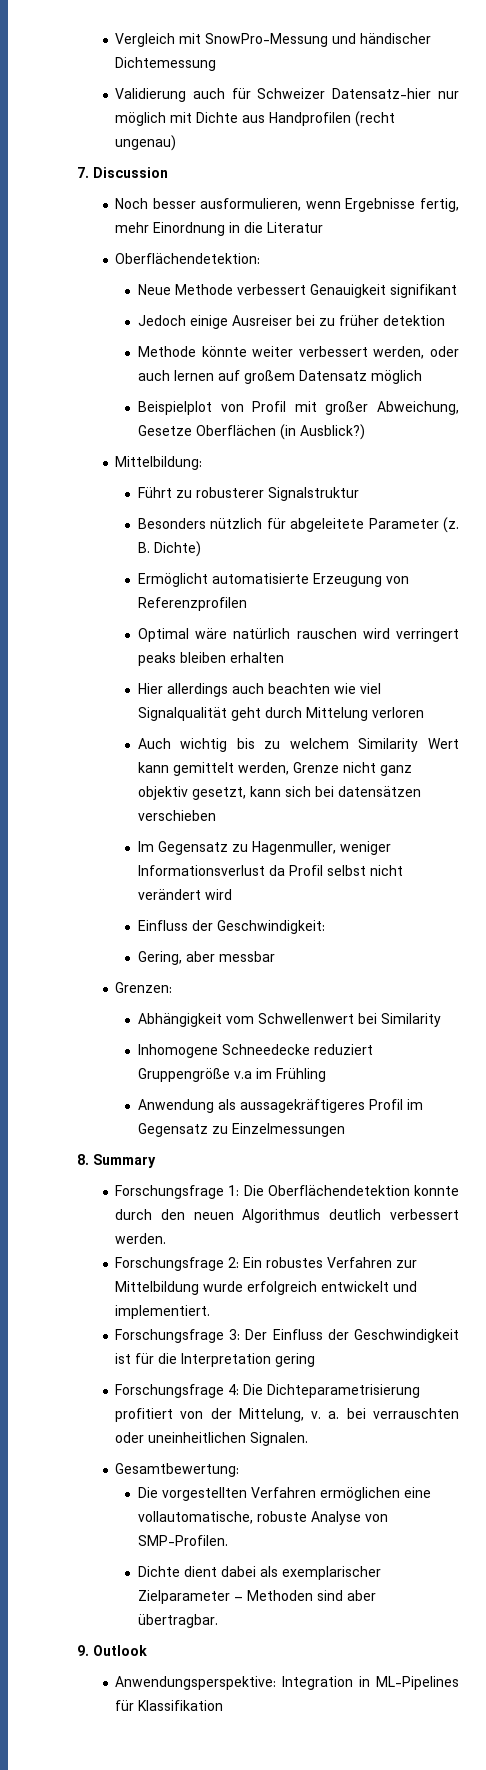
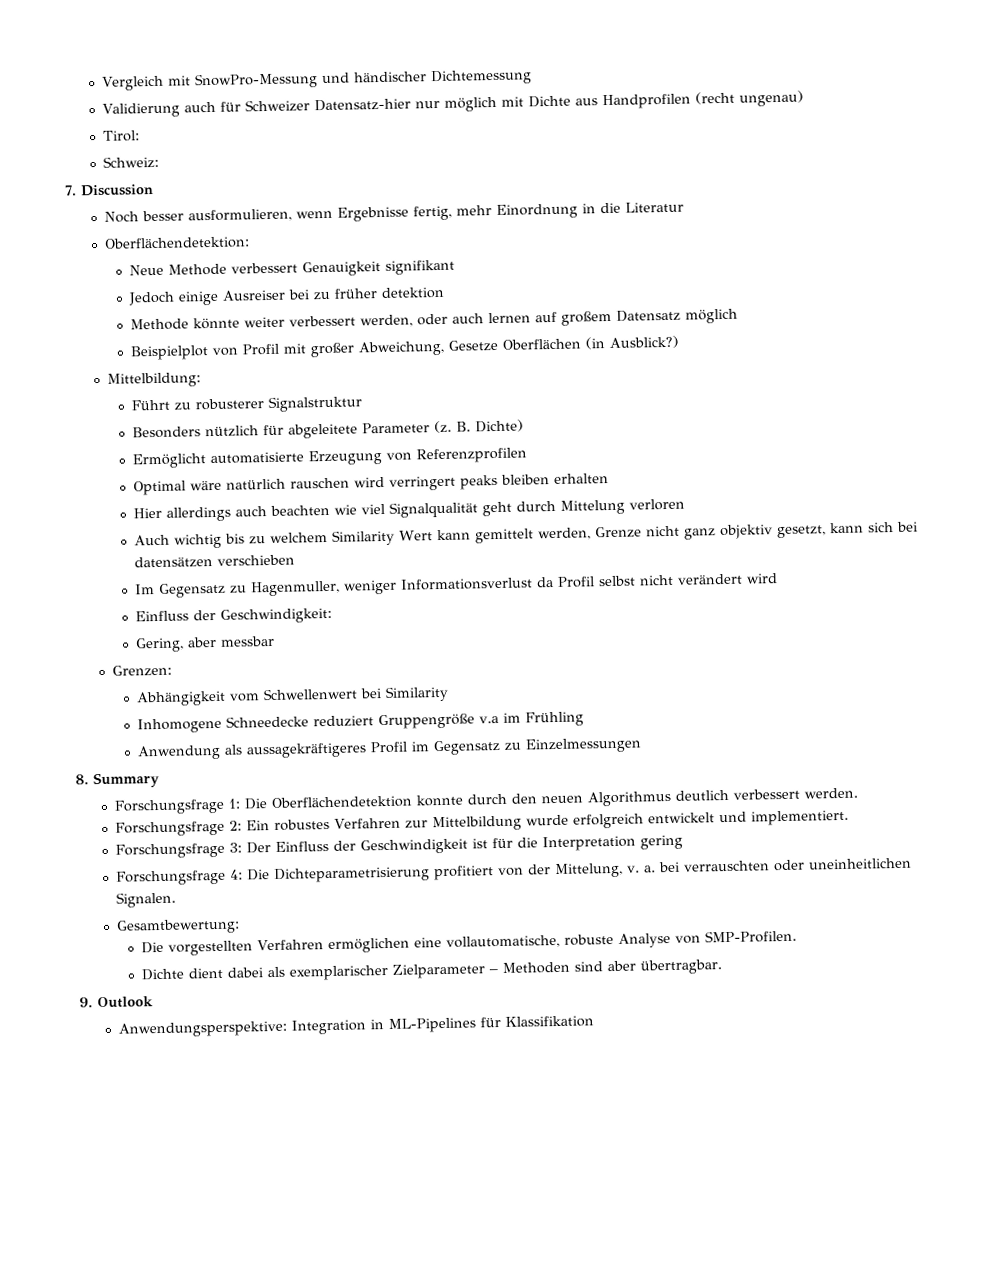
(177, 143) none -> [103,130,141,142] [103,155,160,169] // Tirol: // Schweiz:

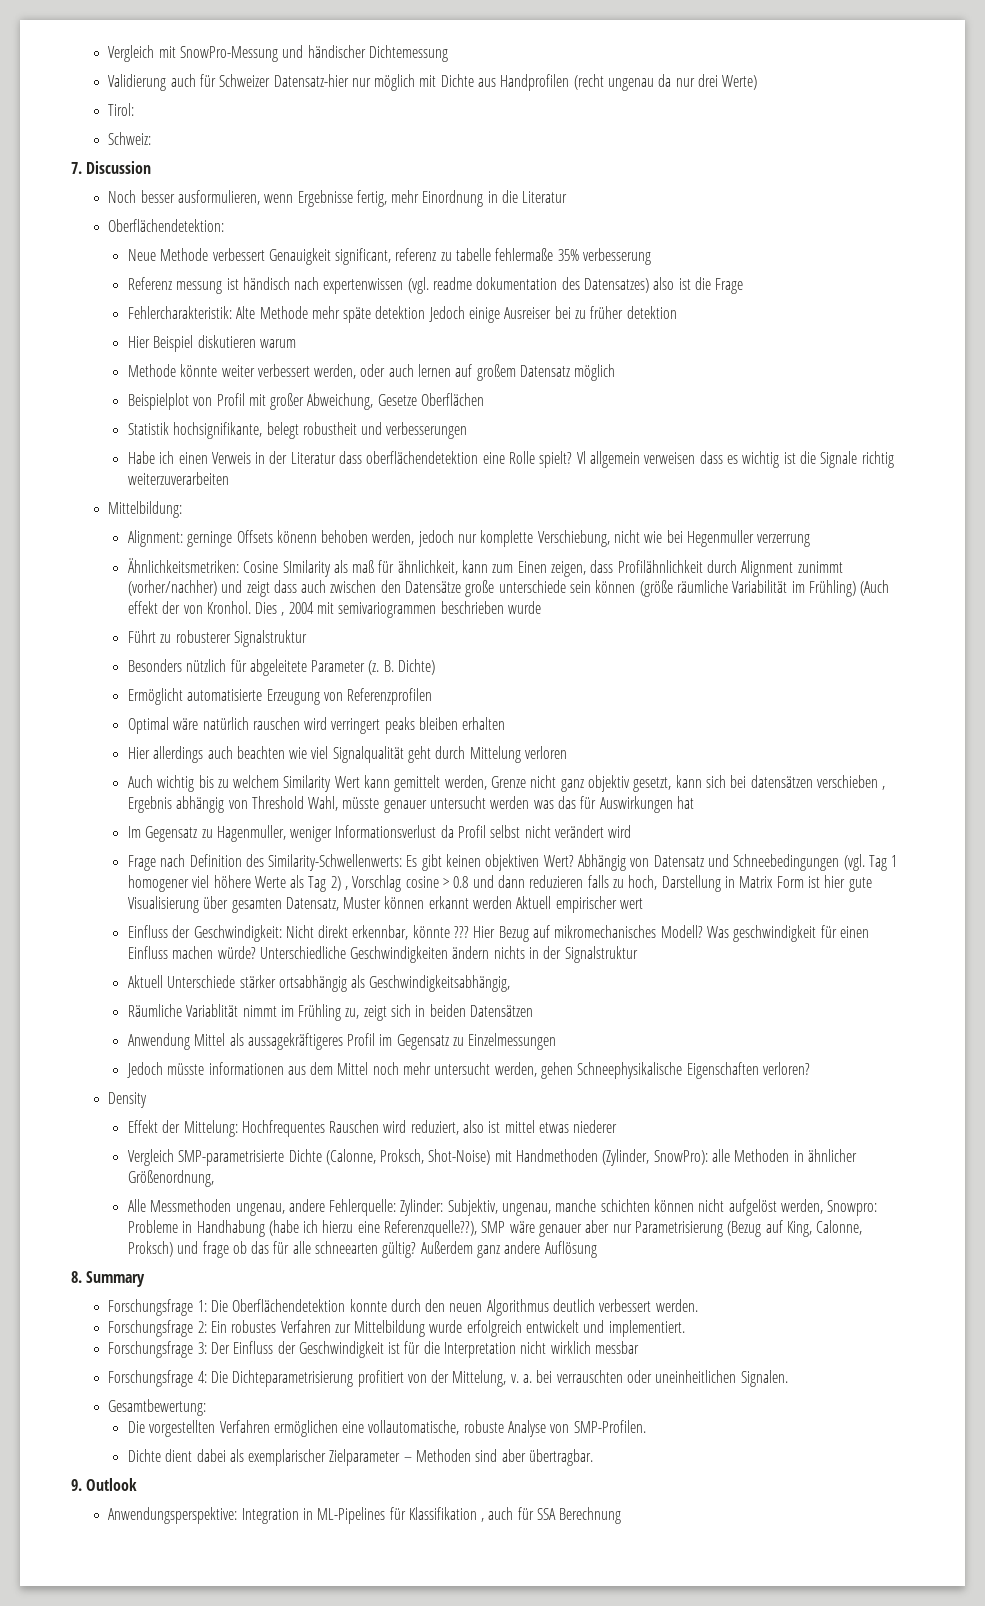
[739,90,805,107] ungenau) -> [608,74,758,91] ungenau da nur drei Werte)
[385,259,456,275] signifikant // -> [335,248,652,265] [127,277,744,294] [127,306,426,323] significant, referenz zu tabelle fehlermaße 35% verbesserung // Referenz messung ist händisch nach expertenwissen (vgl. readme dokumentation des Datensatzes) also ist die Frage // Fehlercharakteristik: Alte Methode mehr späte detektion
(446, 292) none -> [127,335,296,352] // Hier Beispiel diskutieren warum
[585,335,680,350] [107,372,202,388] (in Ausblick?) // Mittelbildung: -> [127,422,468,439] [127,451,894,468] [127,472,229,485] [108,501,183,518] [127,530,811,547] [127,558,843,577] [127,580,890,597] [127,601,542,618] // Statistik hochsignifikante, belegt robustheit und verbesserungen // Habe ich einen Verweis in der Literatur dass oberflächendetektion eine Rolle spielt? Vl allgemein verweisen dass es wichtig ist die Signale richtig weiterzuverarbeiten // Mittelbildung: // Alignment: gerninge Offsets könenn behoben werden, jedoch nur komplette Verschiebung, nicht wie bei Hegenmuller verzerrung // Ähnlichkeitsmetriken: Cosine SImilarity als maß für ähnlichkeit, kann zum Einen zeigen, dass Profilähnlichkeit durch Alignment zunimmt (vorher/nachher) und zeigt dass auch zwischen den Datensätze große unterschiede sein können (größe räumliche Variabilität im Frühling) (Auch effekt der von Kronhol. Dies , 2004 mit semivariogrammen beschrieben wurde
(296, 560) none -> [882,786,886,790] [127,796,695,813] , Ergebnis abhängig von Threshold Wahl, müsste genauer untersucht werden was das für Auswirkungen hat
[135,607,333,624] [135,635,276,653] [112,664,173,677] [136,685,450,707] [137,711,584,734] Einfluss der Geschwindigkeit: // Gering, aber messbar // Grenzen: // Abhängigkeit vom Schwellenwert bei Similarity // Inhomogene Schneedecke reduziert Gruppengröße v.a im Frühling -> [127,854,898,871] [127,875,872,892] [127,896,644,913] [127,925,869,942] [127,946,638,963] [127,975,511,992] [127,1004,534,1021] Frage nach Definition des Similarity-Schwellenwerts: Es gibt keinen objektiven Wert? Abhängig von Datensatz und Schneebedingungen (vgl. Tag 1 homogener viel höhere Werte als Tag 2) , Vorschlag cosine > 0.8 und dann reduzieren falls zu hoch, Darstellung in Matrix Form ist hier gute Visualisierung über gesamten Datensatz, Muster können erkannt werden Aktuell empirischer wert // Einfluss der Geschwindigkeit: Nicht direkt erkennbar, könnte ??? Hier Bezug auf mikromechanisches Modell? Was geschwindigkeit für einen Einfluss machen würde? Unterschiedliche Geschwindigkeiten ändern nichts in der Signalstruktur // Aktuell Unterschiede stärker ortsabhängig als Geschwindigkeitsabhängig, // Räumliche Variablität nimmt im Frühling zu, zeigt sich in beiden Datensätzen
(222, 752) none -> [194,1033,226,1046] Mittel
(643, 745) none -> [126,1062,811,1079] [108,1092,148,1108] [127,1120,618,1137] [127,1149,858,1166] [127,1170,214,1187] [127,1199,878,1216] [127,1220,863,1237] [127,1241,597,1258] // Jedoch müsste informationen aus dem Mittel noch mehr untersucht werden, gehen Schneephysikalische Eigenschaften verloren? // Density // Effekt der Mittelung: Hochfrequentes Rauschen wird reduziert, also ist mittel etwas niederer // Vergleich SMP-parametrisierte Dichte (Calonne, Proksch, Shot-Noise) mit Handmethoden (Zylinder, SnowPro): alle Methoden in ähnlicher Größenordnung, // Alle Messmethoden ungenau, andere Fehlerquelle: Zylinder: Subjektiv, ungenau, manche schichten können nicht aufgelöst werden, Snowpro: Probleme in Handhabung (habe ich hierzu eine Referenzquelle??), SMP wäre genauer aber nur Parametrisierung (Bezug auf King, Calonne, Proksch) und frage ob das für alle schneearten gültig? Außerdem ganz andere Auflösung
[640,834,684,850] gering -> [520,1341,640,1354] nicht wirklich messbar
(595, 1021) none -> [481,1507,622,1524] , auch für SSA Berechnung

